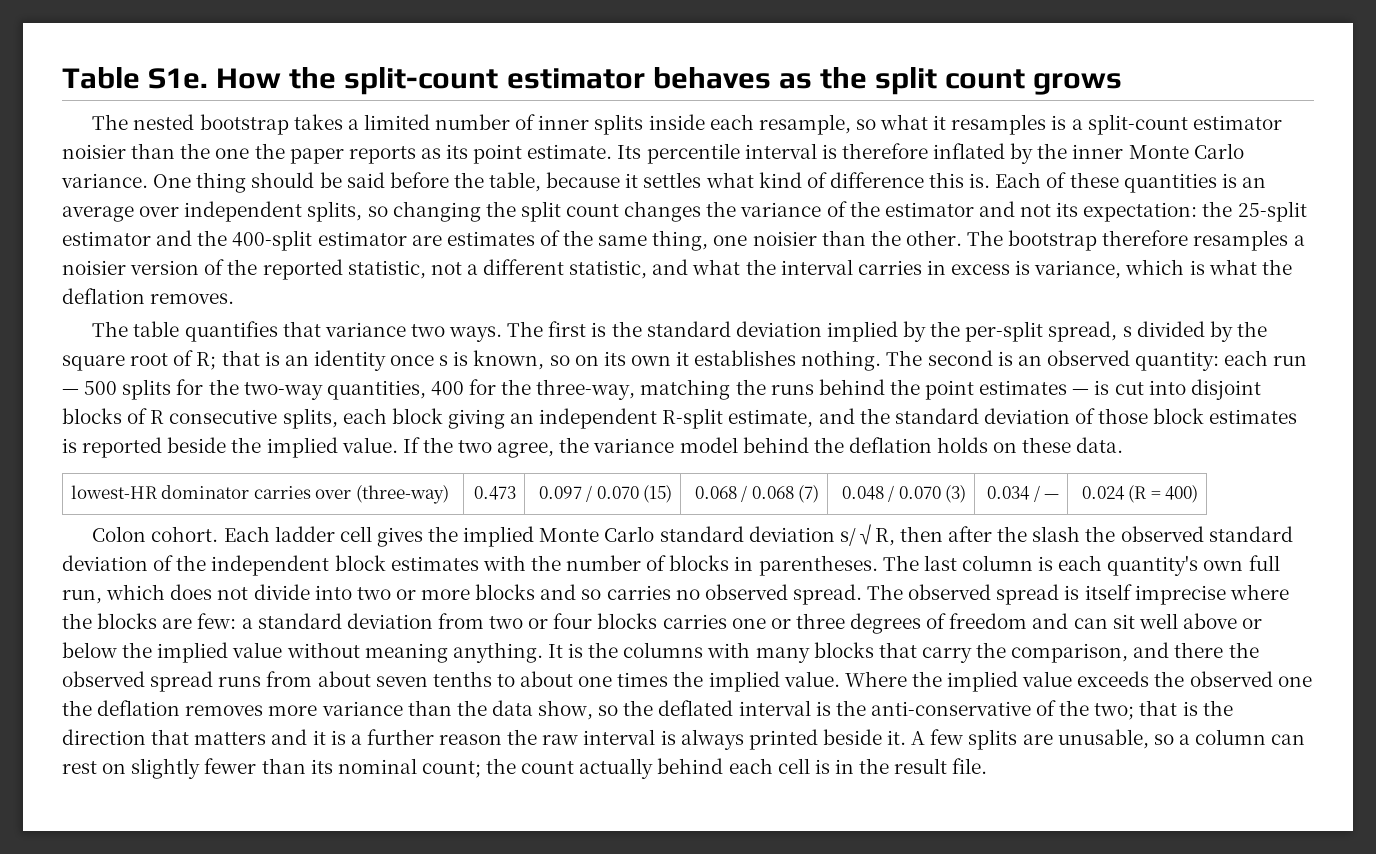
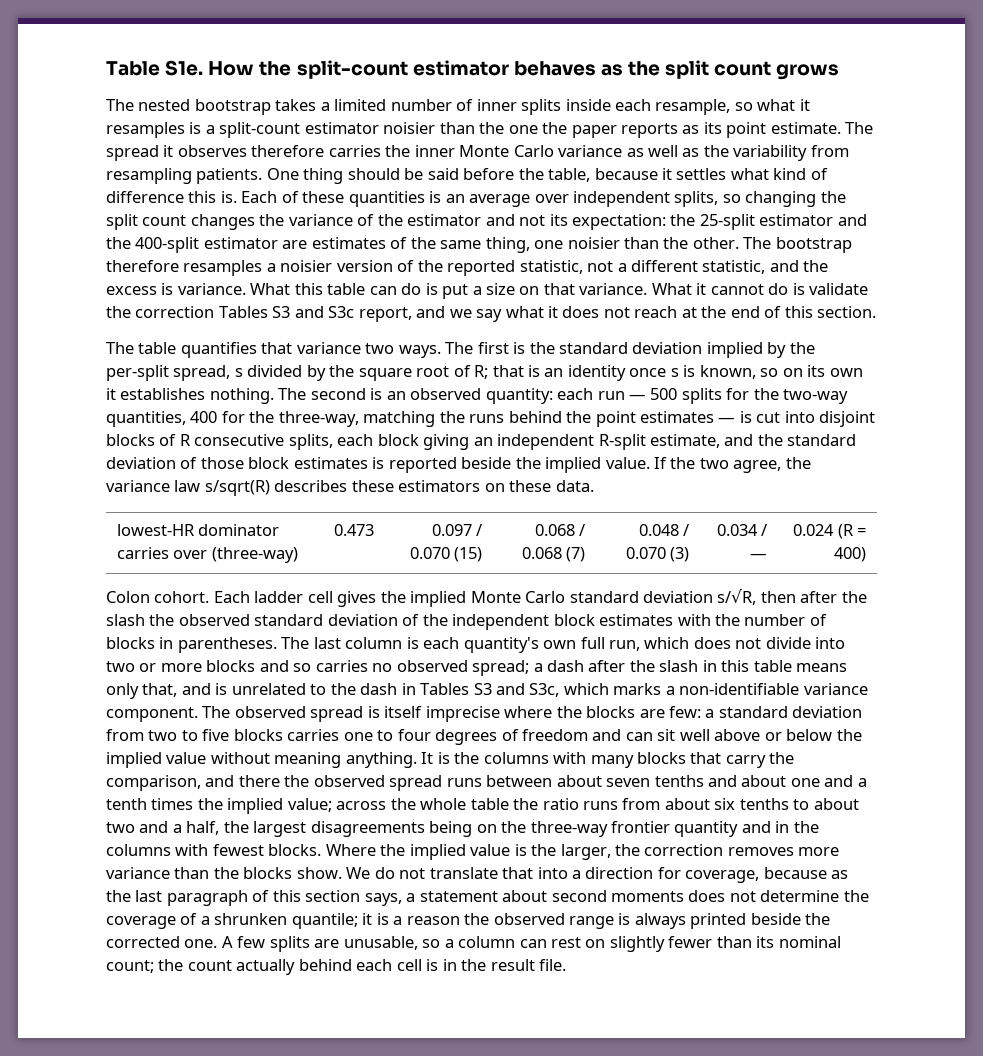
[617,143,1244,164] [61,173,148,188] Its percentile interval is therefore inflated by the inner Monte Carlo variance. -> [845,122,874,134] [106,145,849,161] [106,168,263,184] The spread it observes therefore carries the inner Monte Carlo variance as well as the variability from resampling patients.
[692,259,1292,279] [62,288,235,304] what the interval carries in excess is variance, which is what the deflation removes. -> [803,260,829,272] [106,283,869,299] [106,306,877,322] the excess is variance. What this table can do is put a size on that variance. What it cannot do is validate the correction Tables S3 and S3c report, and we say what it does not reach at the end of this section.
[679,437,989,453] model behind the deflation holds -> [174,480,481,496] law s/sqrt(R) describes these estimators
[792,584,862,605] spread. -> [472,660,848,676] [106,683,868,699] [106,707,198,722] spread; a dash after the slash in this table means only that, and is unrelated to the dash in Tables S3 and S3c, which marks a non-identifiable variance component.
[528,613,593,629] or four -> [181,729,230,741] to five
[770,613,845,629] or three -> [377,729,431,741] to four
[266,671,313,687] from -> [486,775,553,787] between
[496,674,515,687] to -> [708,775,738,787] and
[617,671,1312,692] [62,700,181,716] times the implied value. Where the implied value exceeds the observed one the deflation -> [824,775,867,787] [106,798,859,814] [106,821,819,837] [106,844,724,860] and a tenth times the implied value; across the whole table the ratio runs from about six tenths to about two and a half, the largest disagreements being on the three-way frontier quantity and in the columns with fewest blocks. Where the implied value is the larger, the correction
[491,700,1233,720] [62,729,308,745] data show, so the deflated interval is the anti-conservative of the two; that is the direction that matters and -> [243,867,849,883] [106,890,869,906] [106,913,358,929] blocks show. We do not translate that into a direction for coverage, because as the last paragraph of this section says, a statement about second moments does not determine the coverage of a shrunken quantile;
[366,729,434,745] further -> (403, 920) none
[542,729,656,745] raw interval -> [493,913,615,929] observed range
[887,730,907,745] it. -> [805,913,831,925] [106,936,218,948] the corrected one.

